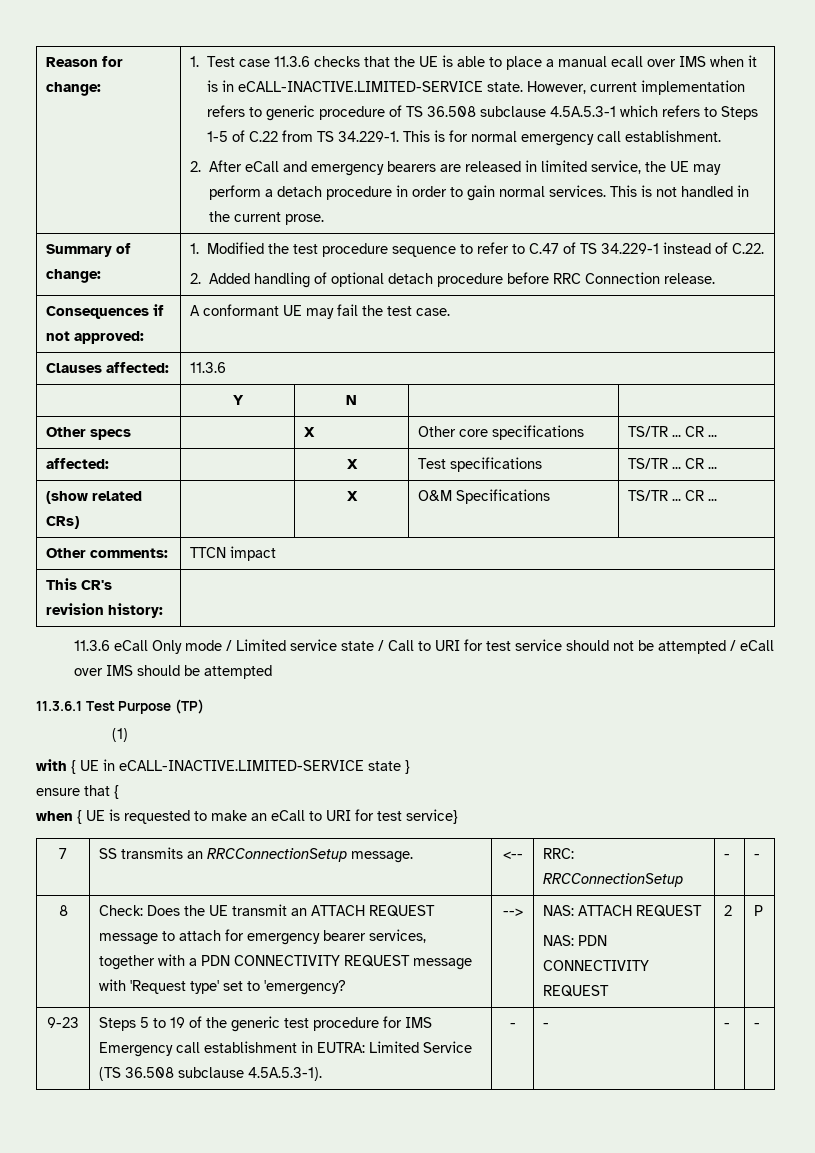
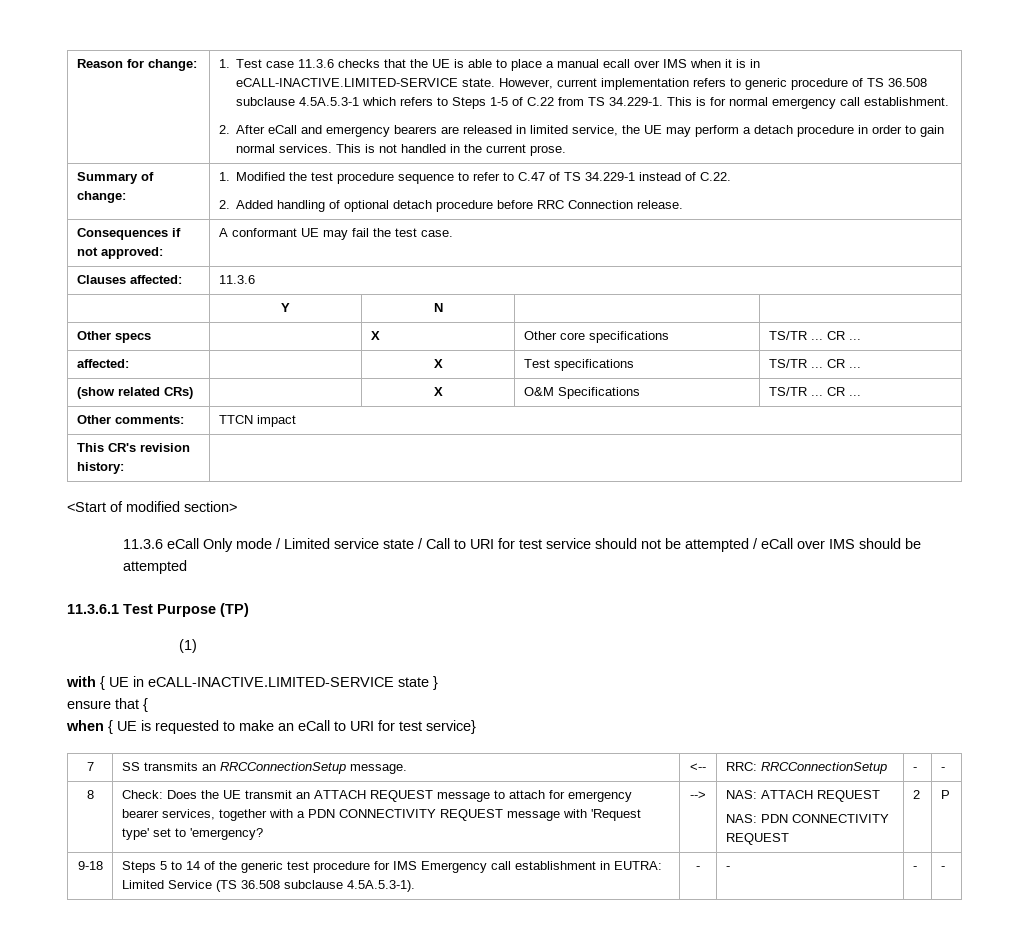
(164, 610) none -> [67,501,237,512] // <Start of modified section>
[47,1017,79,1028] 9-23 -> [77,861,103,870] 9-18
[170,1017,186,1028] 19 -> [185,861,200,870] 14

